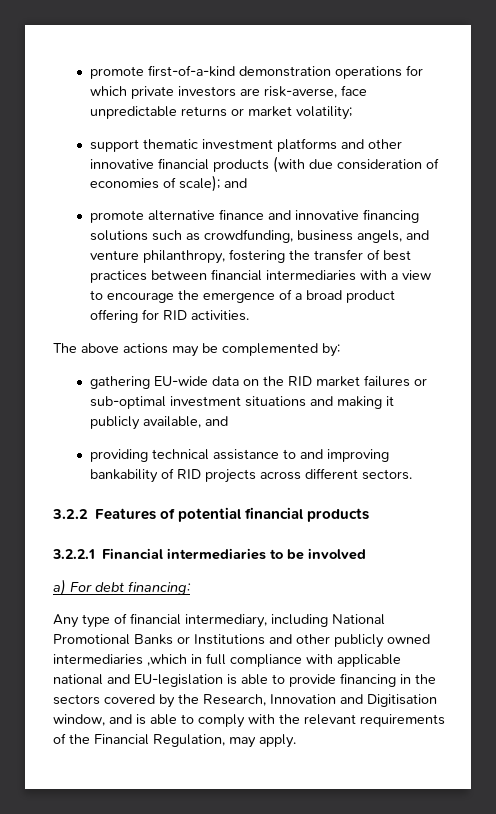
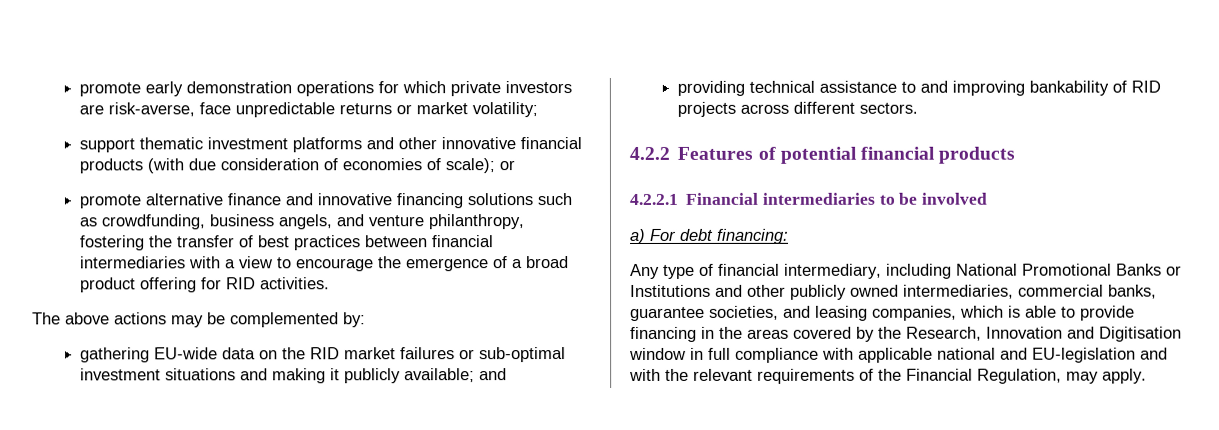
[89,65,235,79] promote first-of-a-kind -> [78,81,183,97] promote early
[223,178,247,188] and -> [498,160,515,171] or
[142,416,201,428] available, -> [403,368,475,383] available;
[52,509,88,519] 3.2.2 -> [629,146,670,160] 4.2.2
[52,549,95,559] 3.2.2.1 -> [629,193,678,205] 4.2.2.1
[53,654,187,666] intermediaries ,which -> [903,284,1157,299] [630,305,1135,321] [630,326,1182,342] [629,347,686,360] intermediaries, commercial banks, guarantee societies, and leasing companies, which is able to provide financing in the areas covered by the Research, Innovation and Digitisation window
[227,673,436,687] [53,694,437,708] [53,714,245,728] is able to provide financing in the sectors covered by the Research, Innovation and Digitisation window, and is able to comply -> [1140,347,1168,360] and

